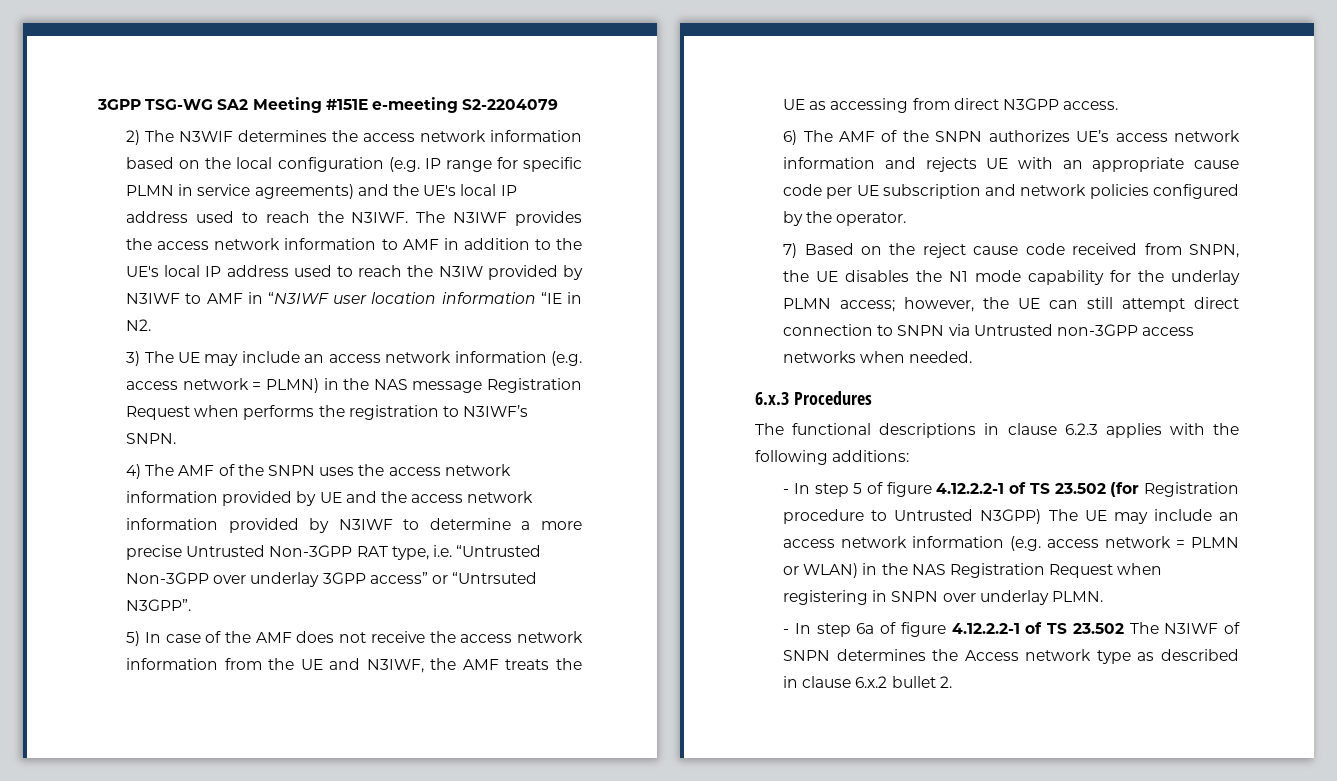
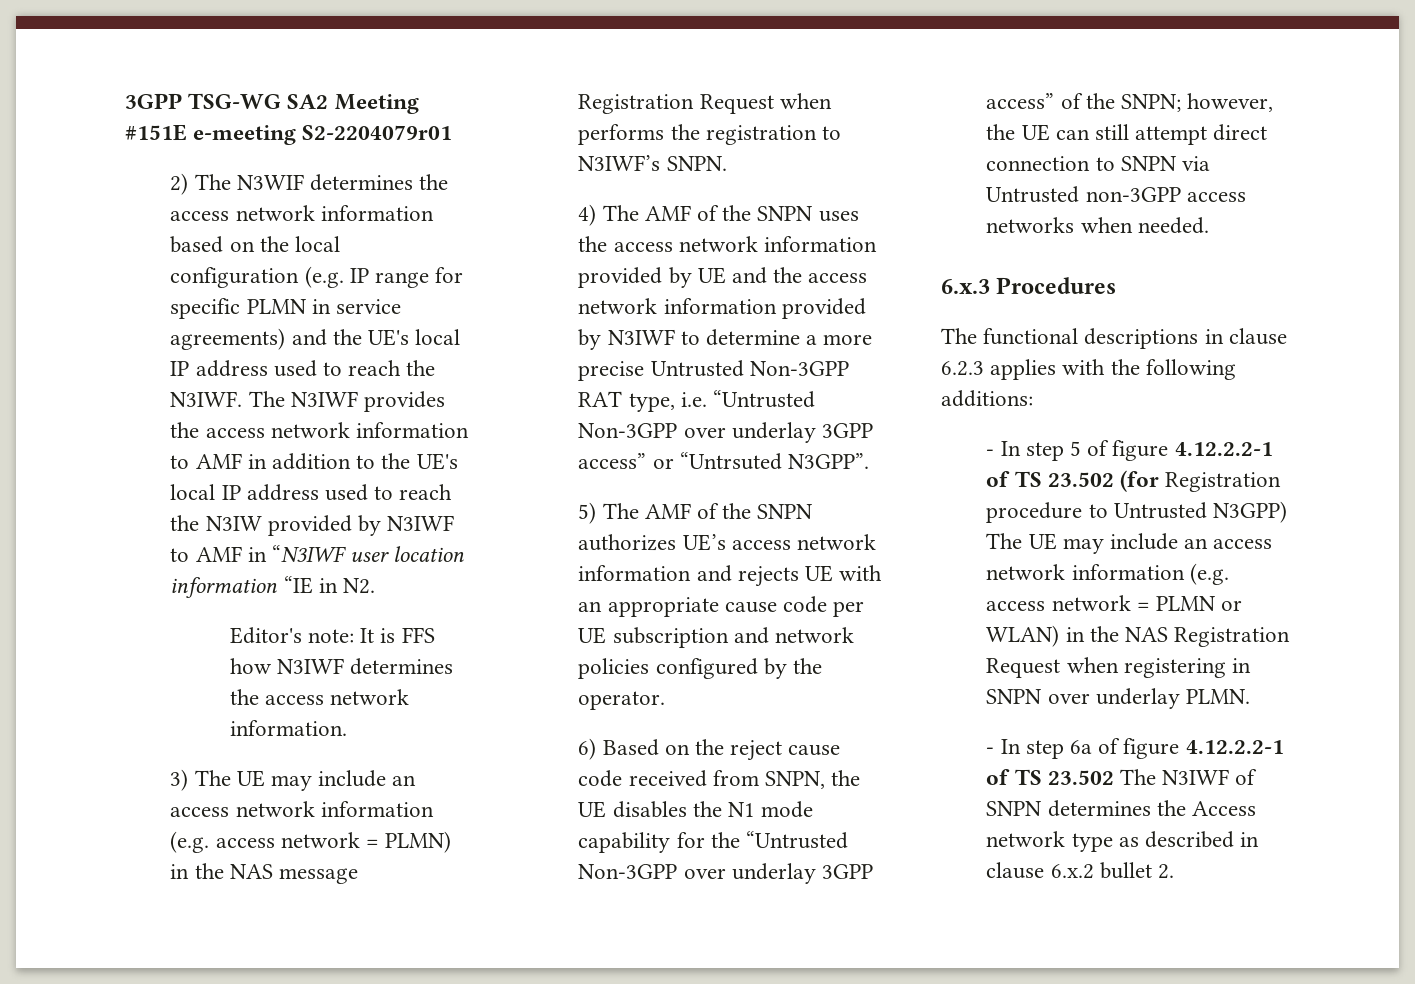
[462,99,559,110] S2-2204079 -> [302,125,453,140] S2-2204079r01
(152, 325) none -> [229,627,435,644] [229,658,454,675] [229,689,410,705] [229,720,347,736] // Editor's note: It is FFS how N3IWF determines the access network information.
[144,631,583,643] [126,658,582,673] [783,98,1119,113] [783,130,798,145] In case of the AMF does not receive the access network information from the UE and N3IWF, the AMF treats the UE as accessing from direct N3GPP access. // 6) -> (597, 513) none
[783,243,798,258] 7) -> [578,738,597,760] 6)
[1171,270,1240,285] [783,298,896,312] underlay PLMN access; -> [746,831,849,849] [578,863,874,884] [986,93,1182,112] “Untrusted Non-3GPP over underlay 3GPP access” of the SNPN;

